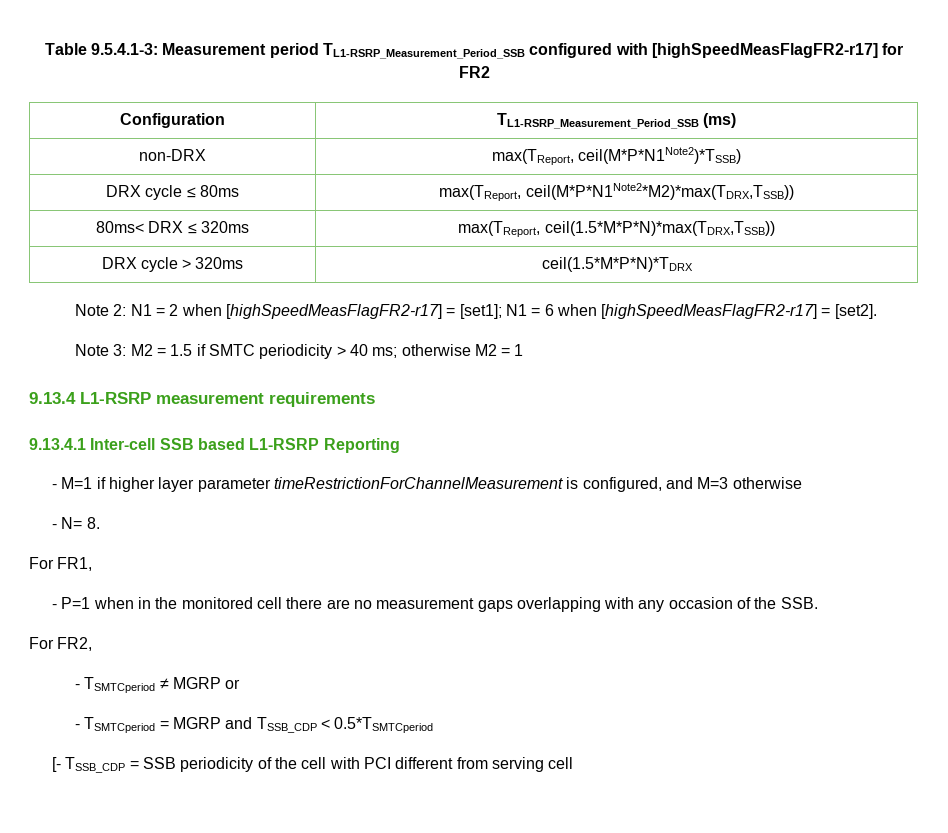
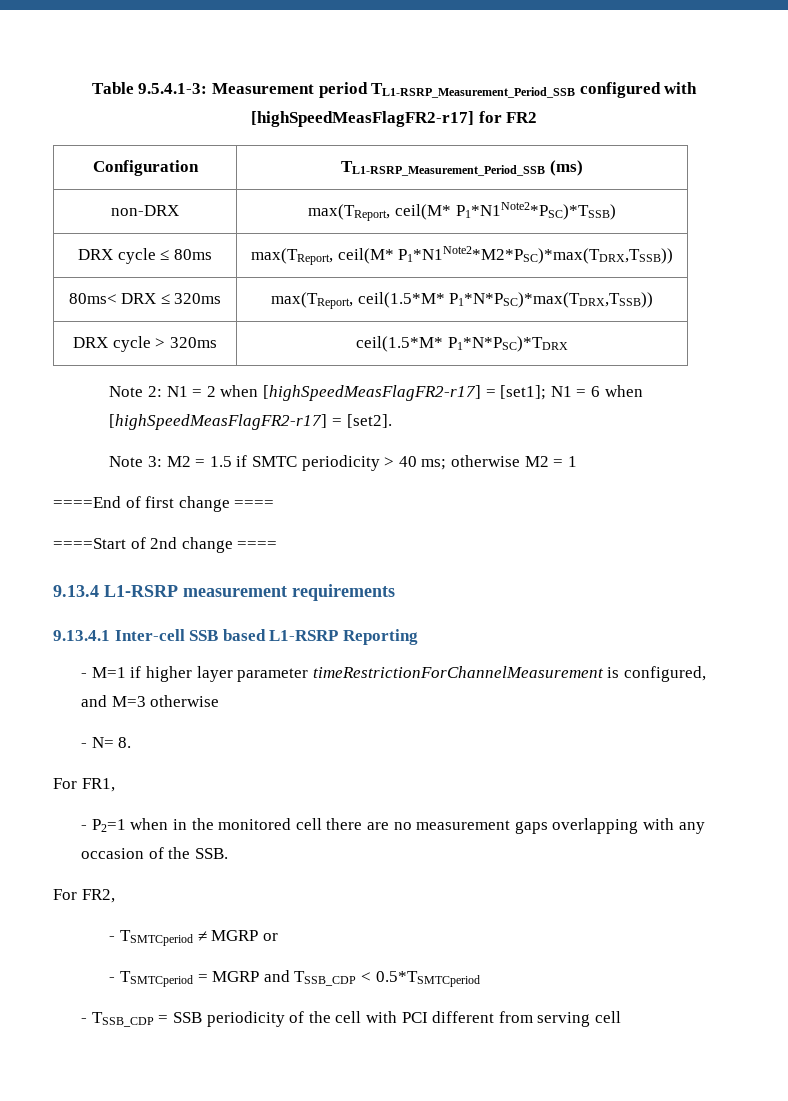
[578,147,742,164] ceil(M*P*N1Note2)*TSSB) -> [395,202,616,220] ceil(M* P1*N1Note2*PSC)*TSSB)
[525,183,794,200] ceil(M*P*N1Note2*M2)*max(TDRX,TSSB)) -> [337,246,674,264] ceil(M* P1*N1Note2*M2*PSC)*max(TDRX,TSSB))
[544,221,775,236] ceil(1.5*M*P*N)*max(TDRX,TSSB)) -> [357,292,654,308] ceil(1.5*M* P1*N*PSC)*max(TDRX,TSSB))
[541,257,693,272] ceil(1.5*M*P*N)*TDRX -> [356,336,568,352] ceil(1.5*M* P1*N*PSC)*TDRX
(524, 350) none -> [53,496,275,512] [53,537,278,553] // ====End of first change ==== // ====Start of 2nd change ====
[61,597,91,609] P=1 -> [91,819,126,832] P2=1
[51,757,61,772] [- -> [81,1018,88,1023] -

